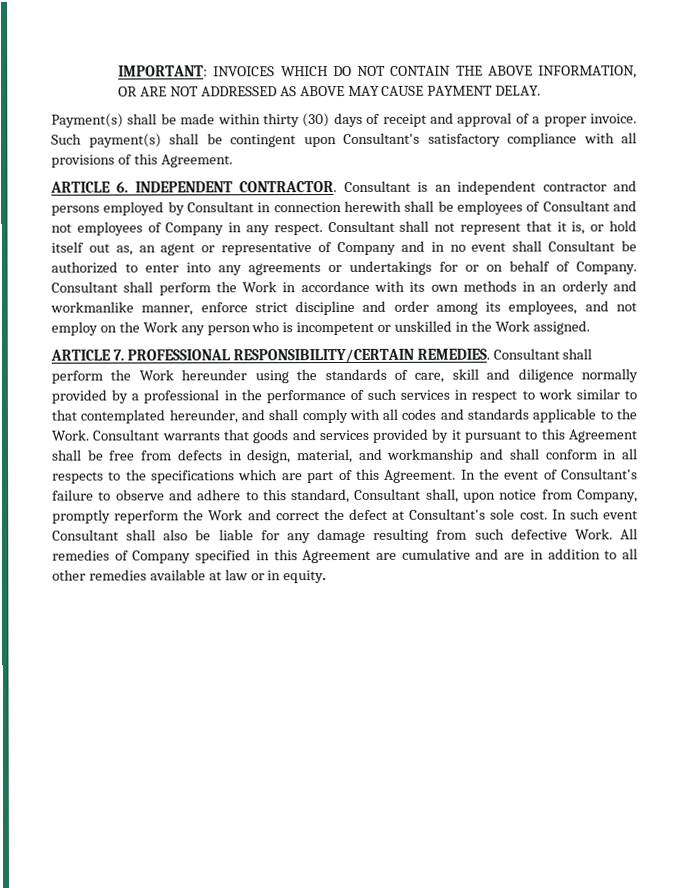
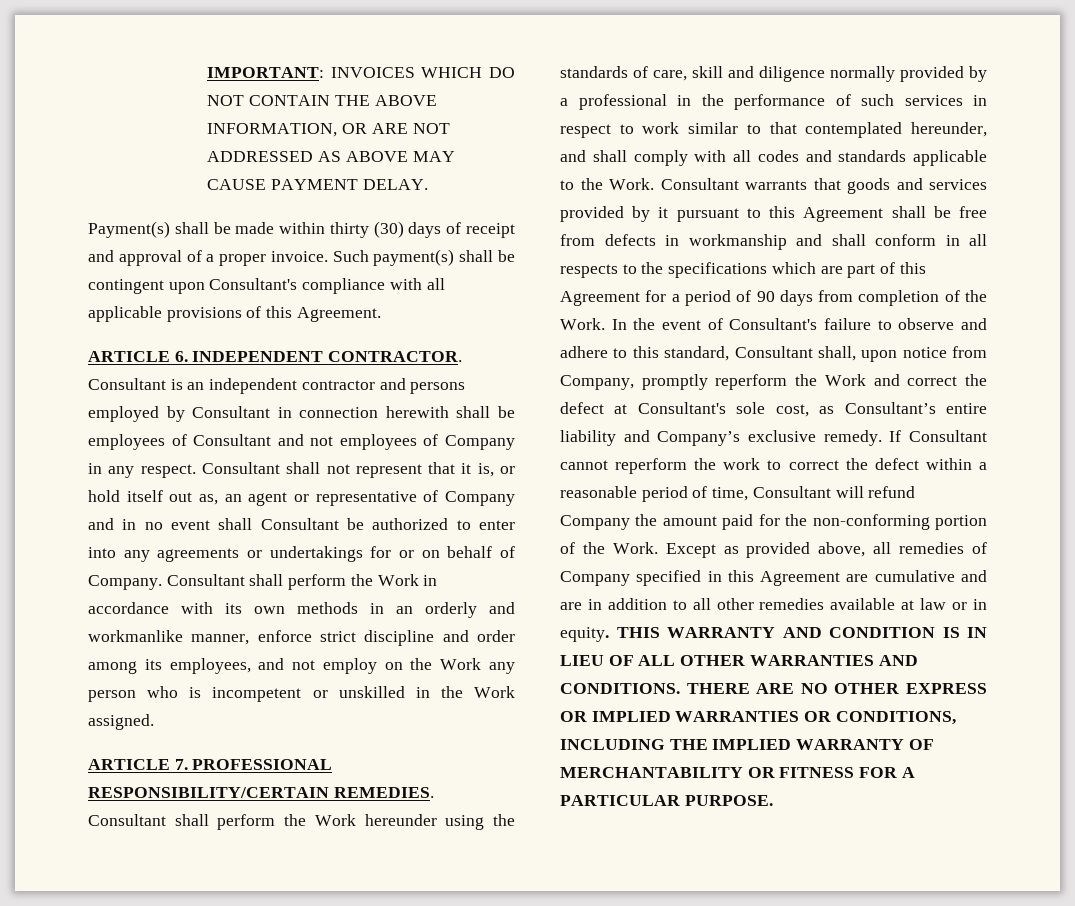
[427,133,501,147] satisfactory -> (298, 284) none
(637, 138) none -> [88,306,162,322] applicable
[247,448,383,464] design, material, and -> (679, 240) none
[384,469,457,483] Agreement. -> [560,290,987,306] [560,318,605,330] Agreement for a period of 90 days from completion of the Work.
[519,508,638,520] [52,528,638,544] cost. In such event Consultant shall also be liable for any damage resulting from such defective Work. All -> [775,402,987,417] [560,430,987,446] [560,458,987,474] [560,486,916,502] [560,514,987,530] [560,542,892,558] cost, as Consultant’s entire liability and Company’s exclusive remedy. If Consultant cannot reperform the work to correct the defect within a reasonable period of time, Consultant will refund Company the amount paid for the non-conforming portion of the Work. Except as provided above, all
(327, 577) none -> [616,627,987,638] [560,655,918,666] [560,683,987,694] [560,711,956,725] [560,739,934,750] [560,767,915,778] [560,795,773,806] THIS WARRANTY AND CONDITION IS IN LIEU OF ALL OTHER WARRANTIES AND CONDITIONS. THERE ARE NO OTHER EXPRESS OR IMPLIED WARRANTIES OR CONDITIONS, INCLUDING THE IMPLIED WARRANTY OF MERCHANTABILITY OR FITNESS FOR A PARTICULAR PURPOSE.

